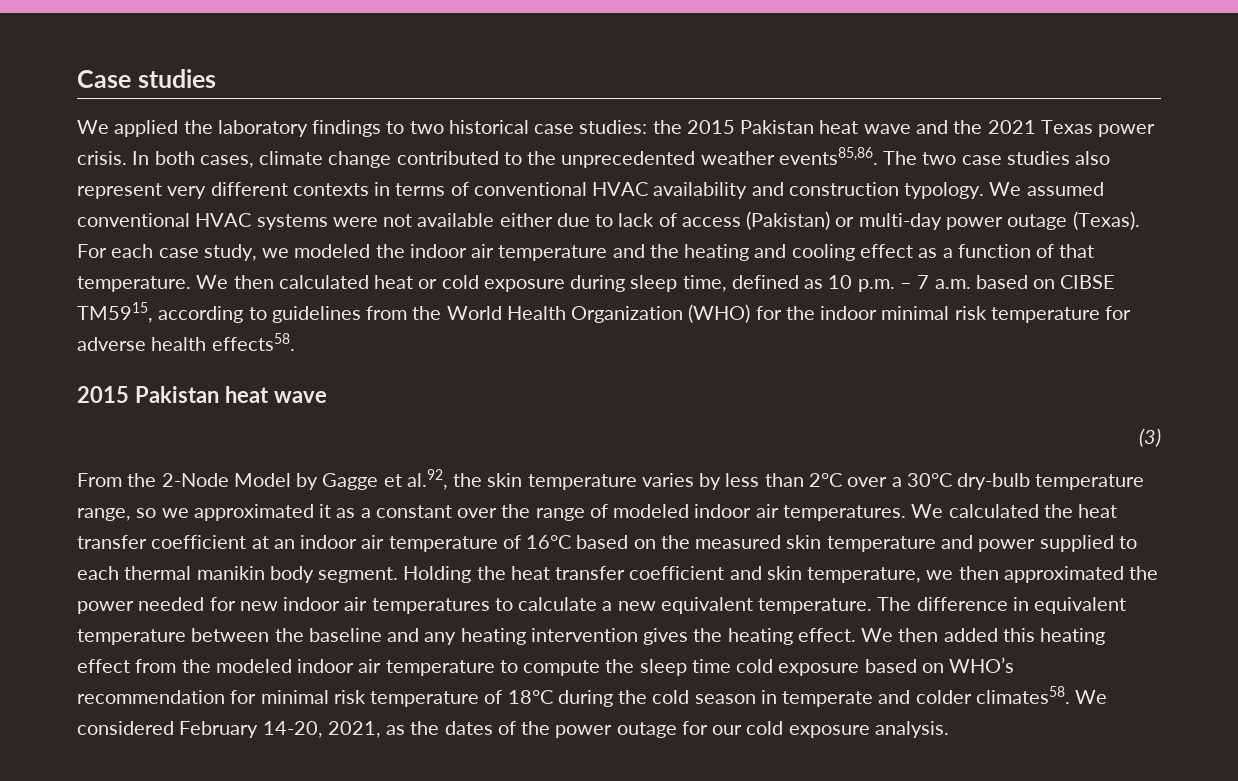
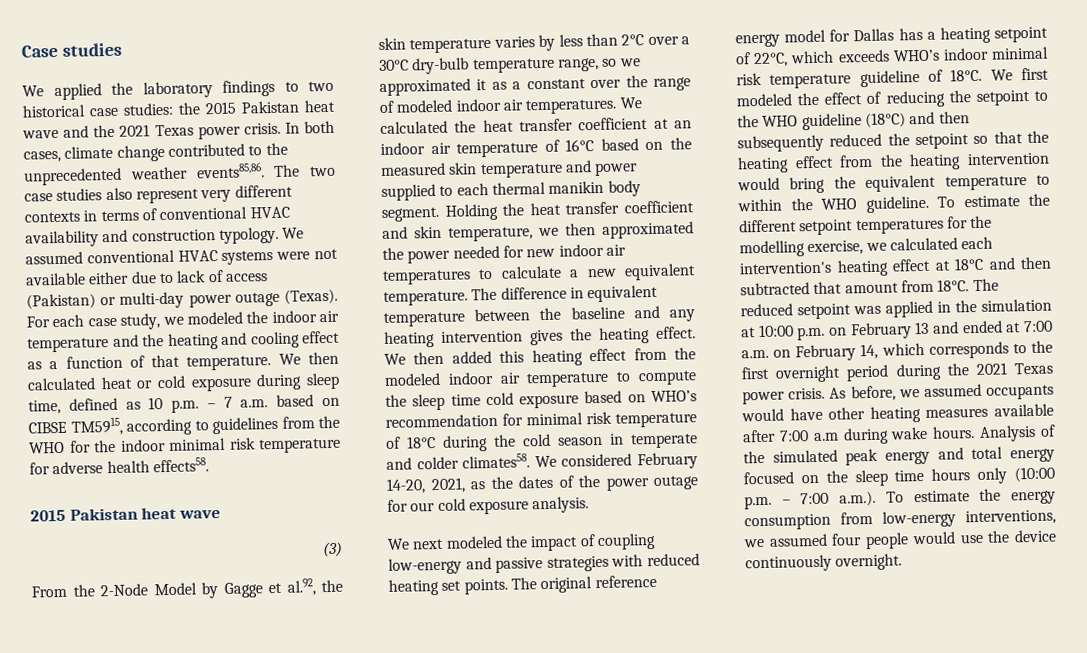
[446,304,751,323] World Health Organization (WHO) -> [29,441,65,454] WHO
(949, 729) none -> [387,532,656,552] [388,553,700,575] [388,574,657,596] [735,26,1048,48] [735,46,1049,68] [736,67,1049,89] [736,89,1048,108] [737,111,970,131] [737,130,1049,153] [737,152,1050,174] [737,174,1050,194] [737,193,1050,214] [739,215,993,236] [739,236,994,258] [739,256,1052,277] [740,278,999,296] [740,298,1052,320] [741,320,1053,341] [741,340,1053,362] [741,362,1053,383] [742,383,1054,405] [741,403,1054,423] [742,424,1056,445] [743,446,1055,466] [743,466,1055,487] [744,488,1056,510] [744,509,1056,531] [743,529,1057,550] [745,553,903,573] // We next modeled the impact of coupling low-energy and passive strategies with reduced heating set points. The original reference energy model for Dallas has a heating setpoint of 22°C, which exceeds WHO’s indoor minimal risk temperature guideline of 18°C. We first modeled the effect of reducing the setpoint to the WHO guideline (18°C) and then subsequently reduced the setpoint so that the heating effect from the heating intervention would bring the equivalent temperature to within the WHO guideline. To estimate the different setpoint temperatures for the modelling exercise, we calculated each intervention's heating effect at 18°C and then subtracted that amount from 18°C. The reduced setpoint was applied in the simulation at 10:00 p.m. on February 13 and ended at 7:00 a.m. on February 14, which corresponds to the first overnight period during the 2021 Texas power crisis. As before, we assumed occupants would have other heating measures available after 7:00 a.m during wake hours. Analysis of the simulated peak energy and total energy focused on the sleep time hours only (10:00 p.m. – 7:00 a.m.). To estimate the energy consumption from low-energy interventions, we assumed four people would use the device continuously overnight.

